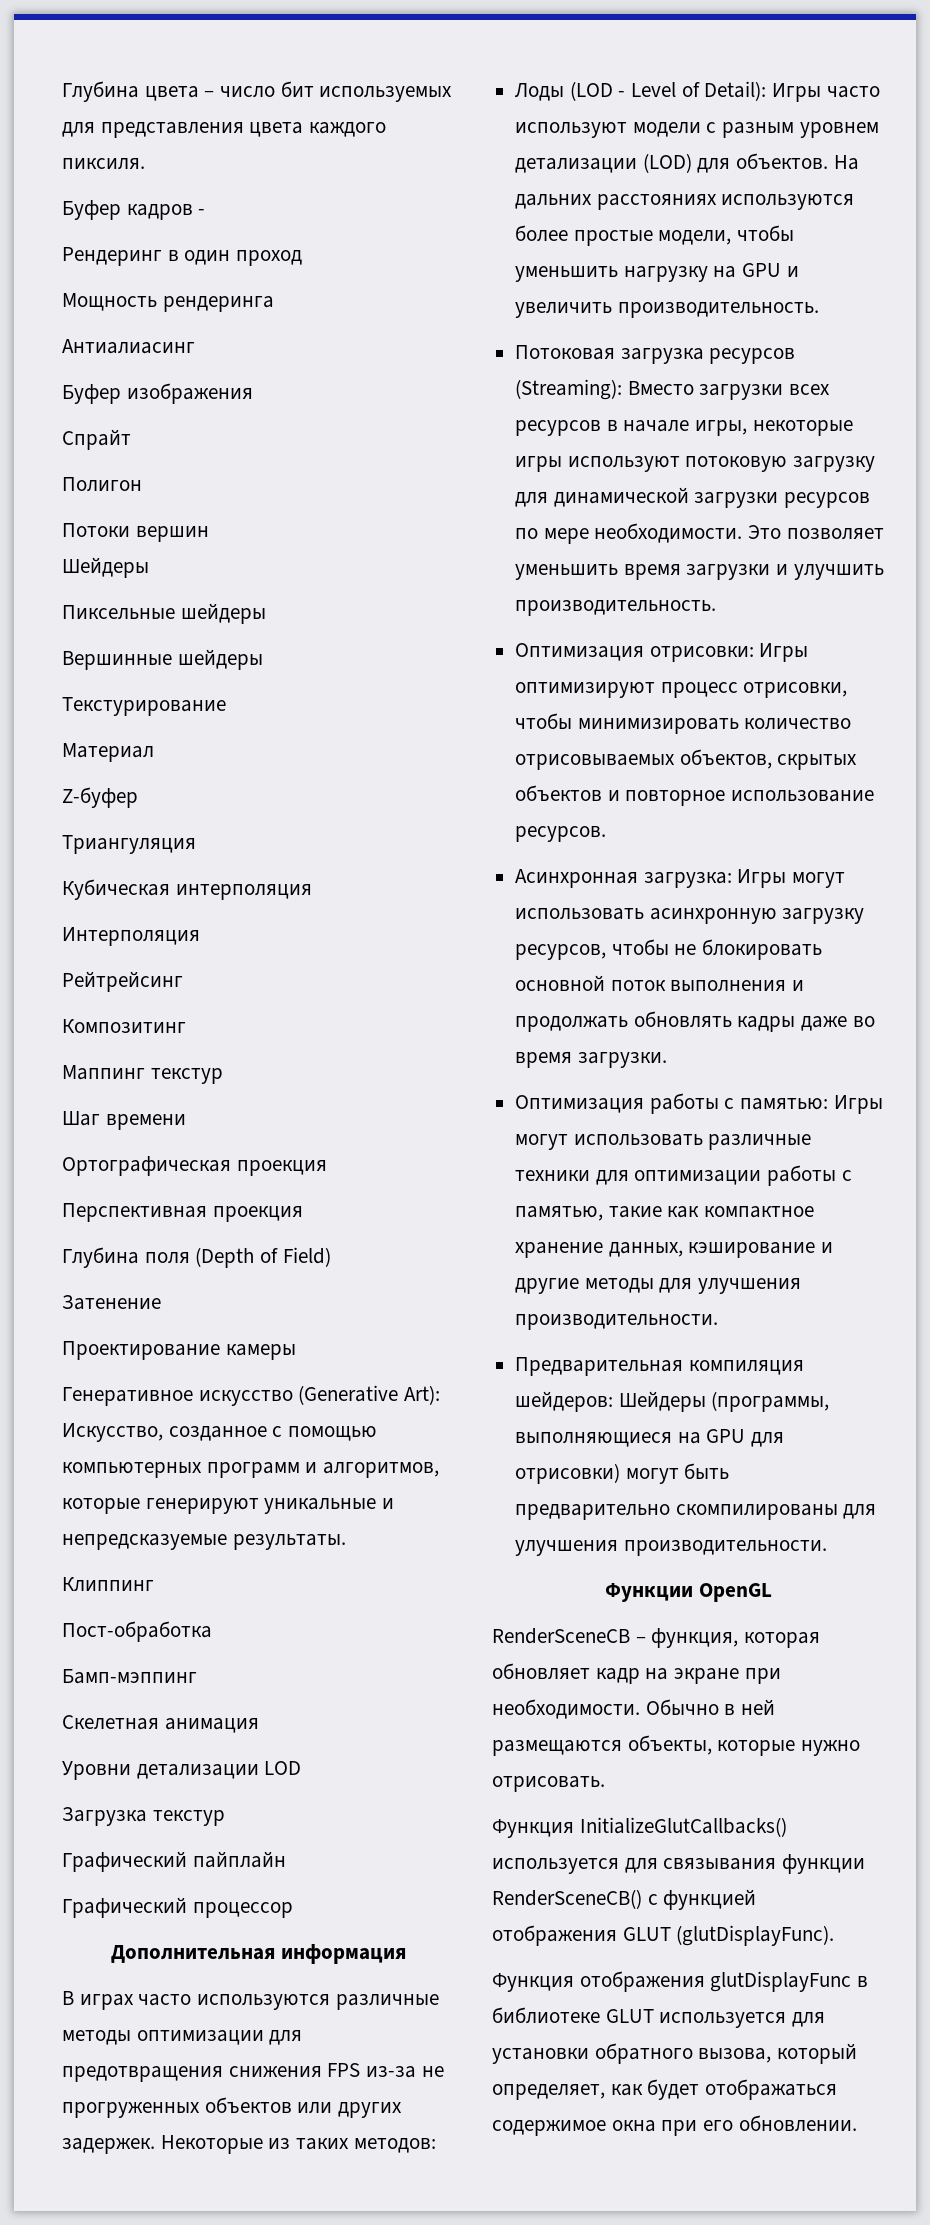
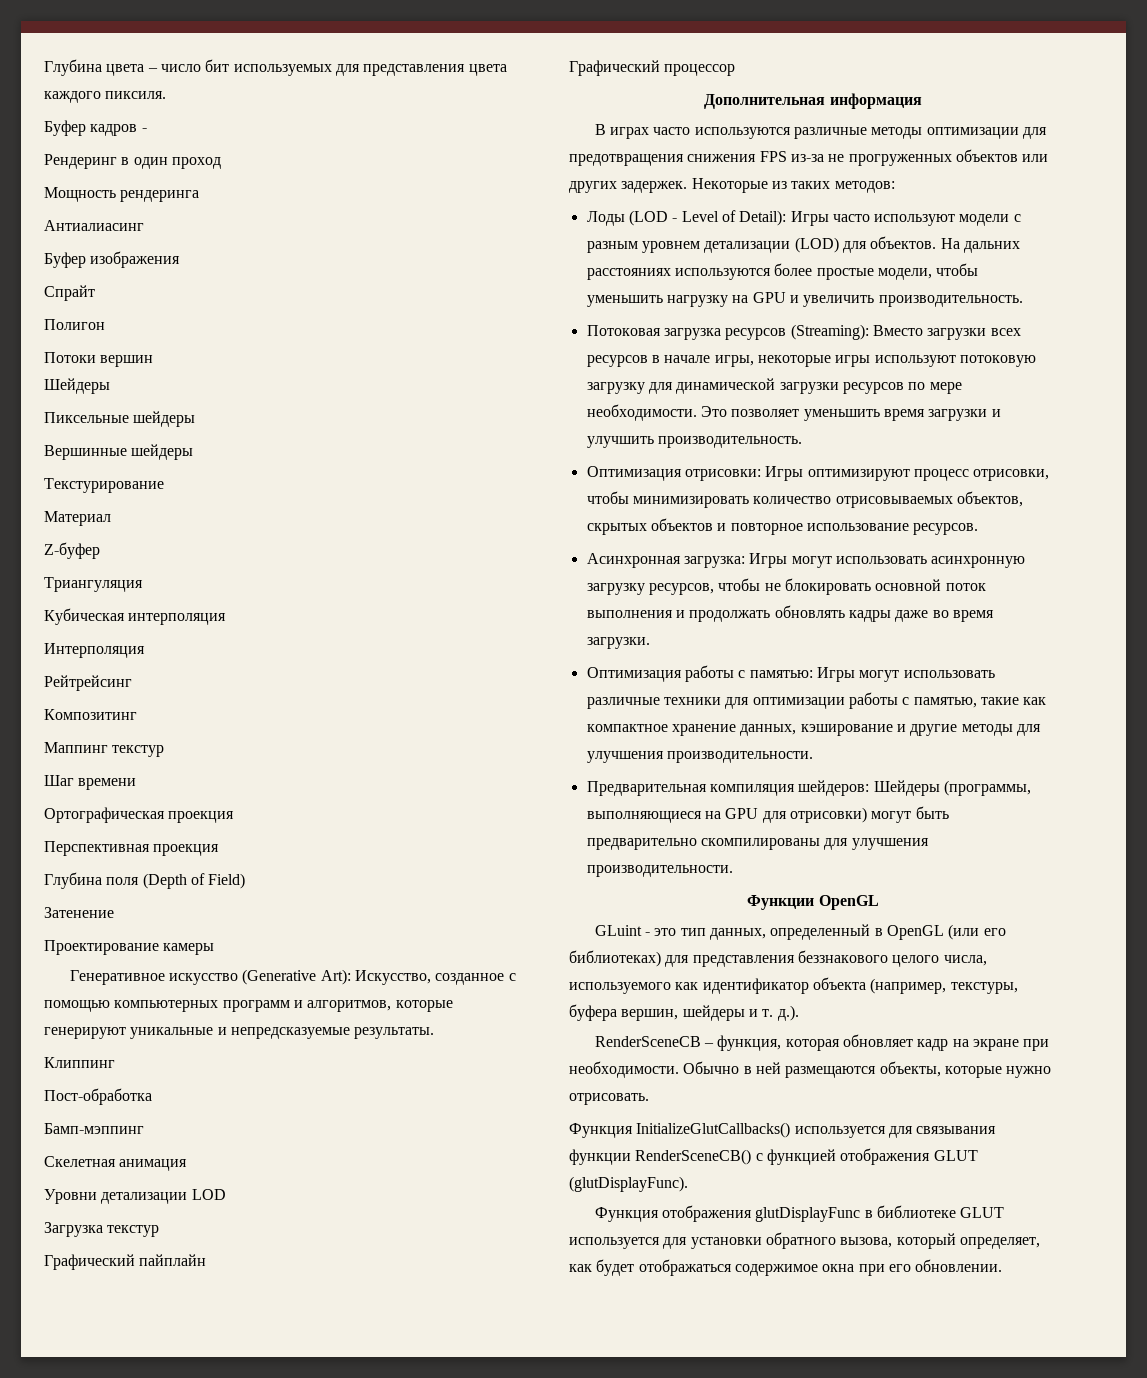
(772, 1592) none -> [594,924,1006,940] [569,950,987,967] [569,977,1018,994] [569,1004,799,1021] // GLuint - это тип данных, определенный в OpenGL (или его библиотеках) для представления беззнакового целого числа, используемого как идентификатор объекта (например, текстуры, буфера вершин, шейдеры и т. д.).

